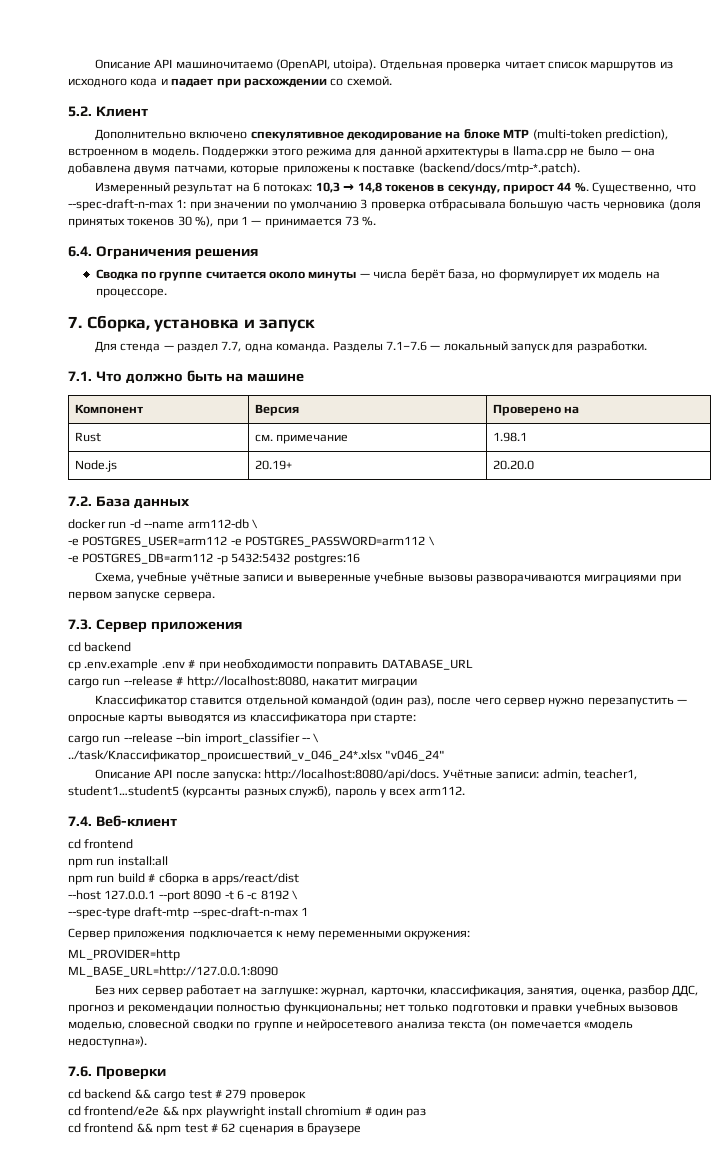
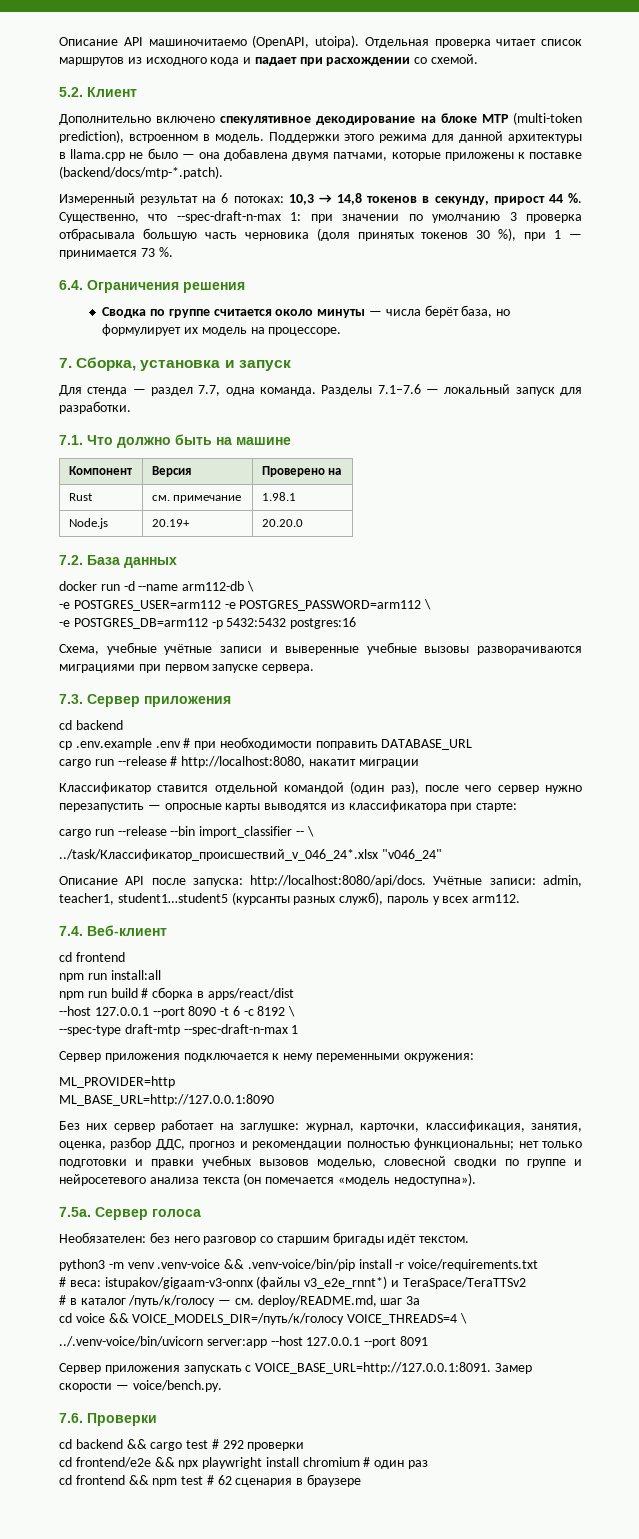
(147, 1042) none -> [59,1207,201,1220] [59,1232,470,1245] [59,1259,539,1271] [59,1276,526,1289] [59,1295,421,1307] [59,1313,467,1325] [59,1336,428,1348] [59,1362,532,1374] [59,1380,222,1392] // 7.5а. Сервер голоса // Необязателен: без него разговор со старшим бригады идёт текстом. // python3 -m venv .venv-voice && .venv-voice/bin/pip install -r voice/requirements.txt // # веса: istupakov/gigaam-v3-onnx (файлы v3_e2e_rnnt*) и TeraSpace/TeraTTSv2 // # в каталог /путь/к/голосу — см. deploy/README.md, шаг 3а // cd voice && VOICE_MODELS_DIR=/путь/к/голосу VOICE_THREADS=4 \ // ../.venv-voice/bin/uvicorn server:app --host 127.0.0.1 --port 8091 // Сервер приложения запускать с VOICE_BASE_URL=http://127.0.0.1:8091. Замер скорости — voice/bench.py.
[225,1089,306,1101] 279 проверок -> [222,1440,305,1451] 292 проверки

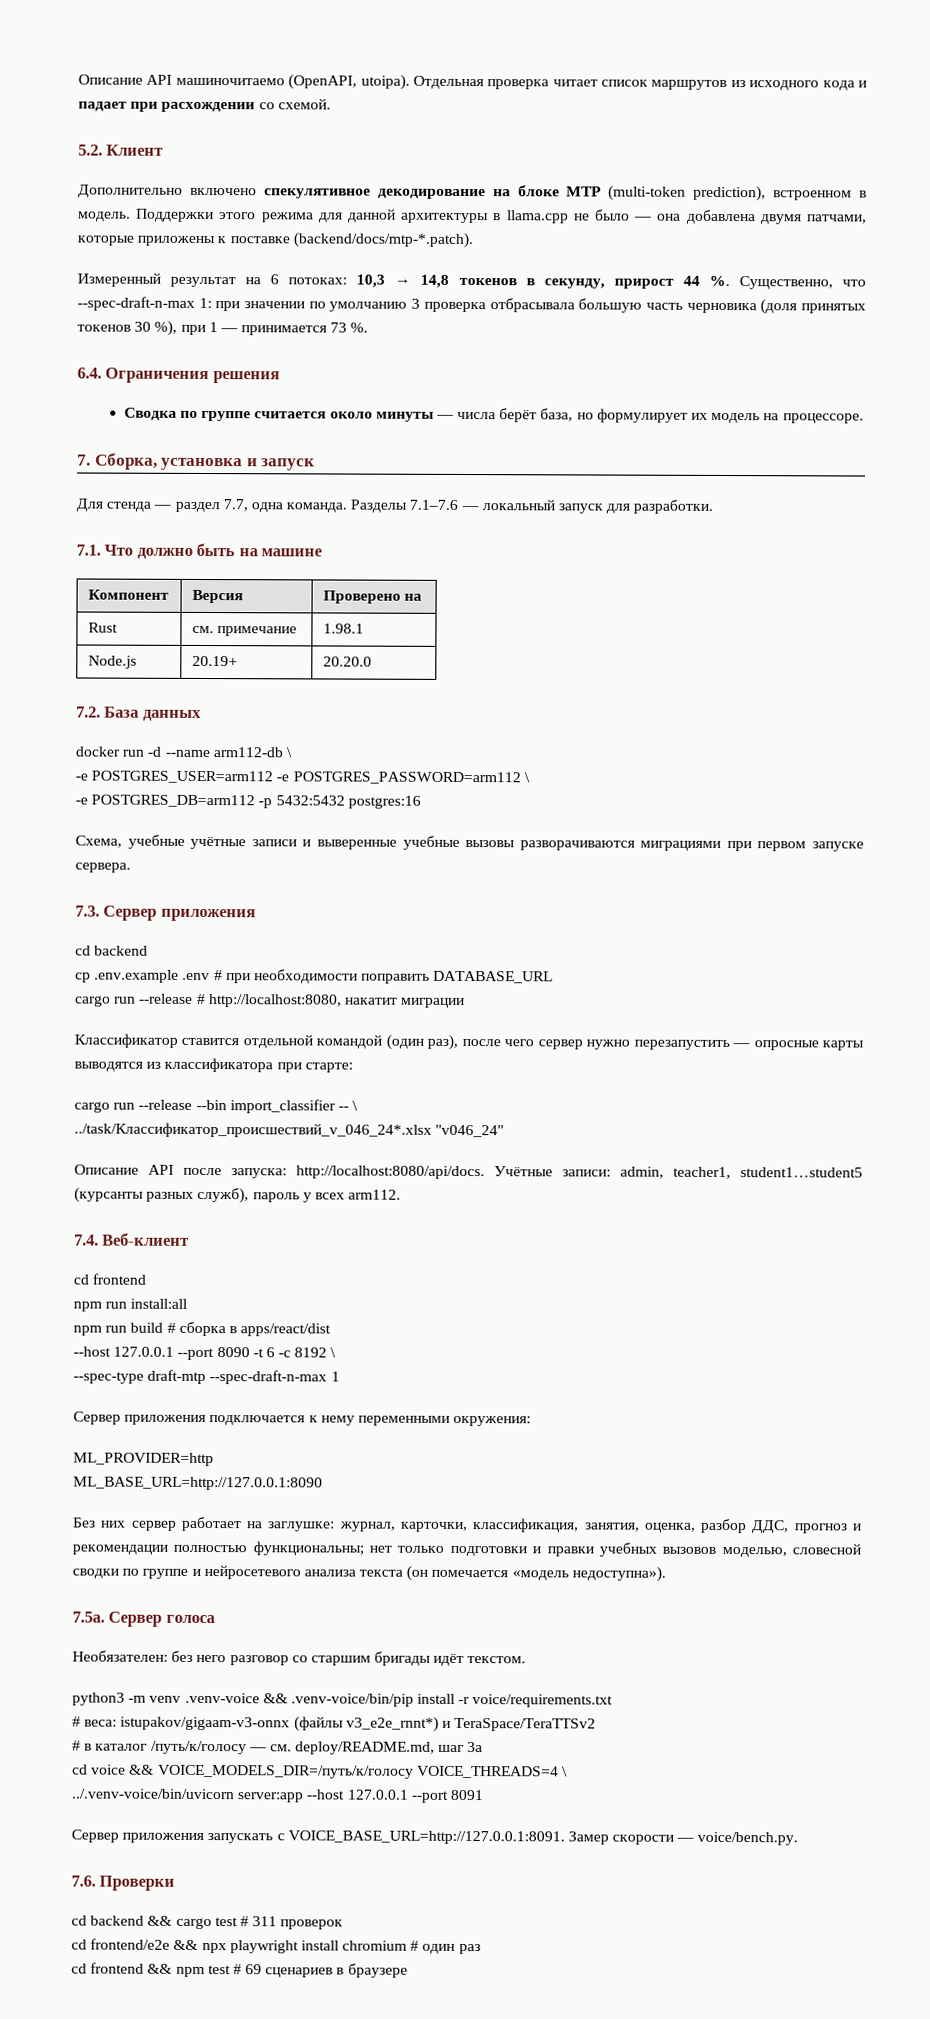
[222,1440,305,1451] 292 проверки -> [252,1916,344,1930] 311 проверок
[217,1475,293,1487] 62 сценария -> [245,1964,334,1978] 69 сценариев

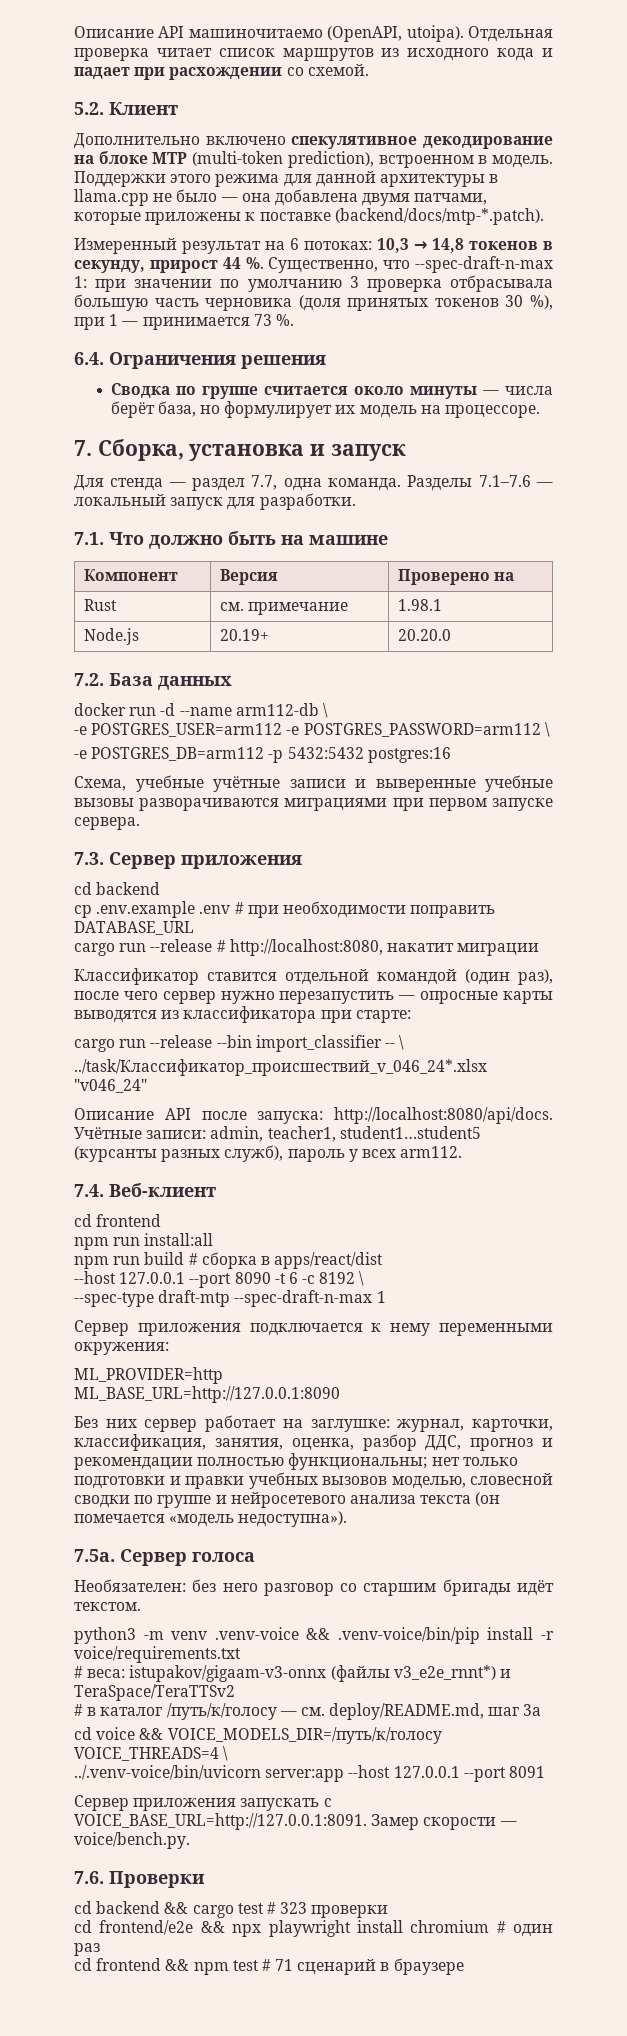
[252,1916,344,1930] 311 проверок -> [280,1902,389,1918] 323 проверки
[245,1964,334,1978] 69 сценариев -> [275,1959,377,1975] 71 сценарий

